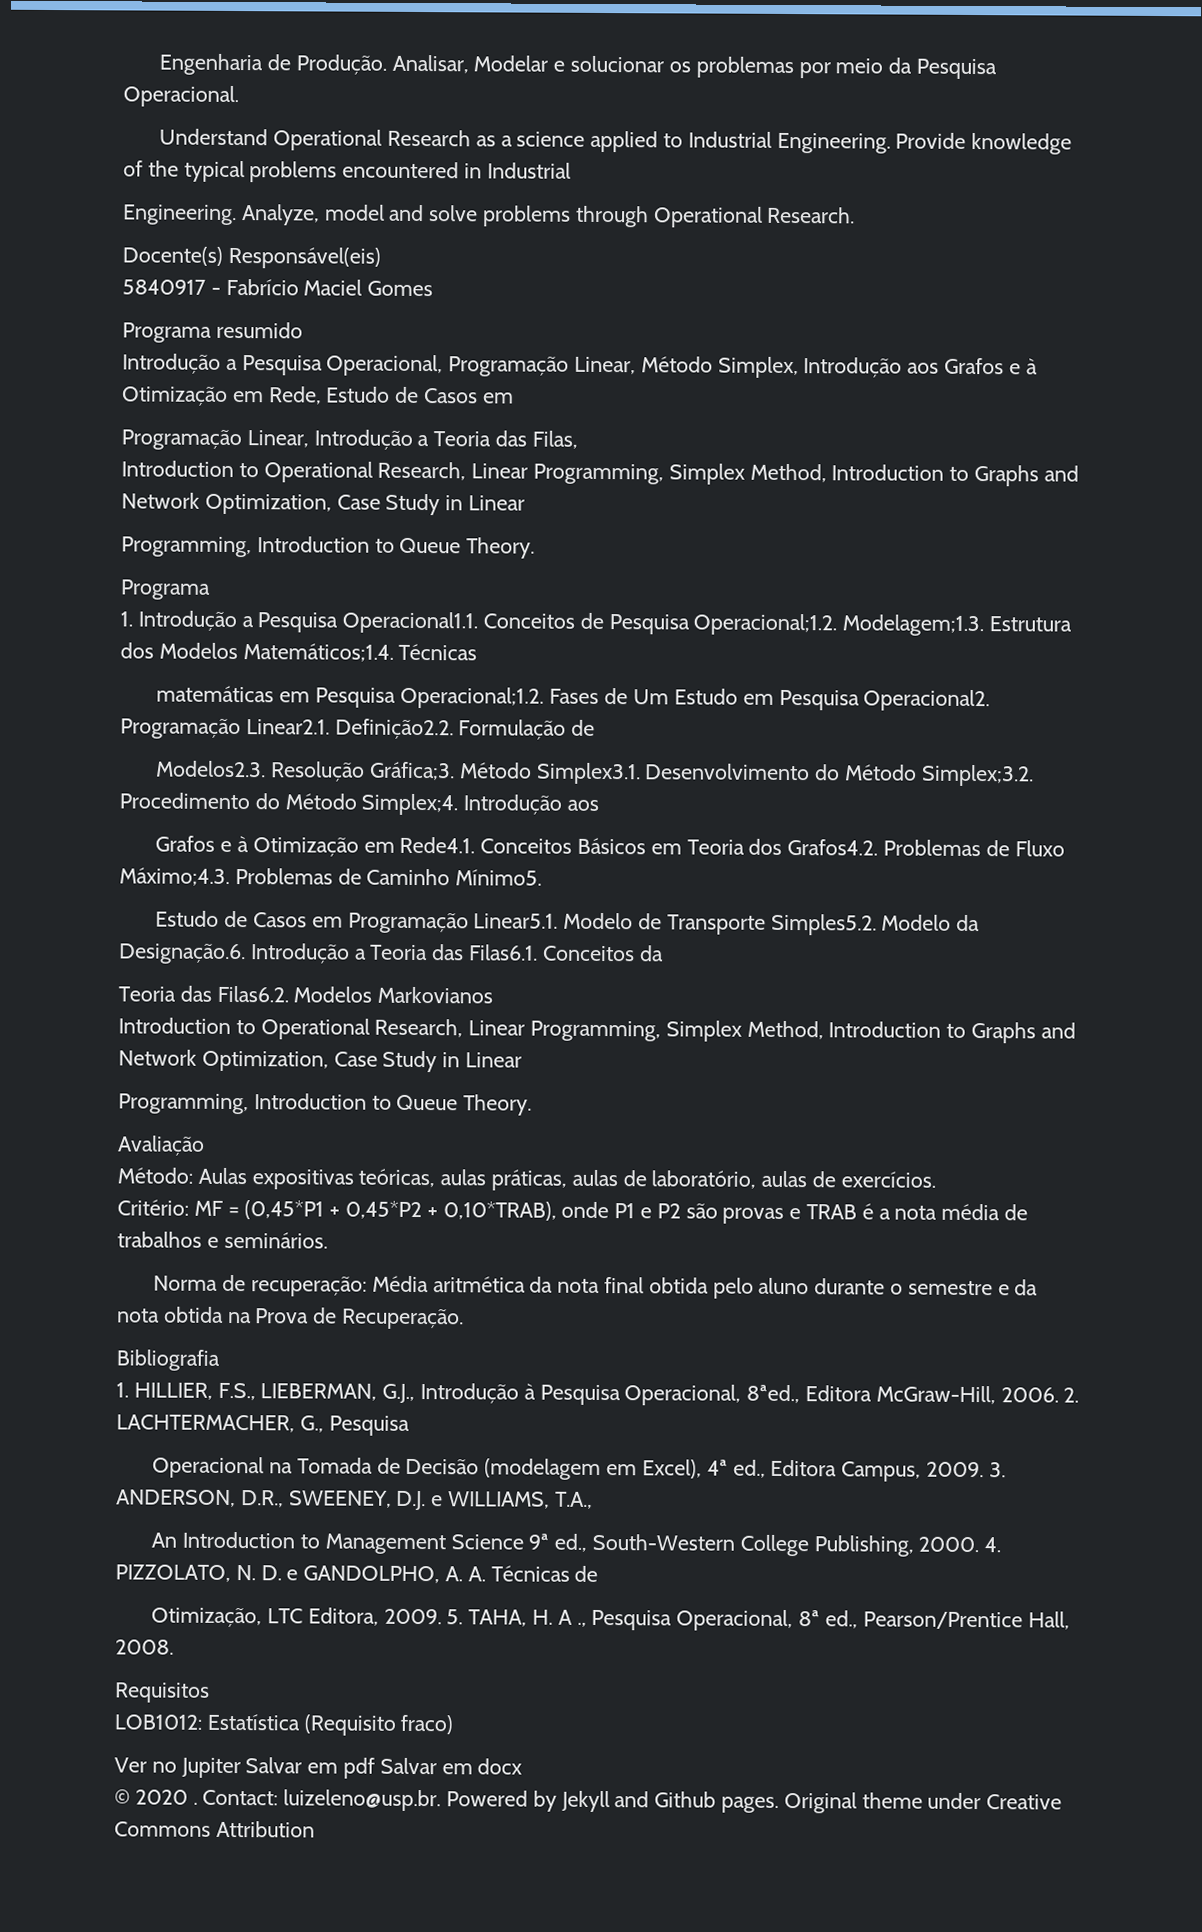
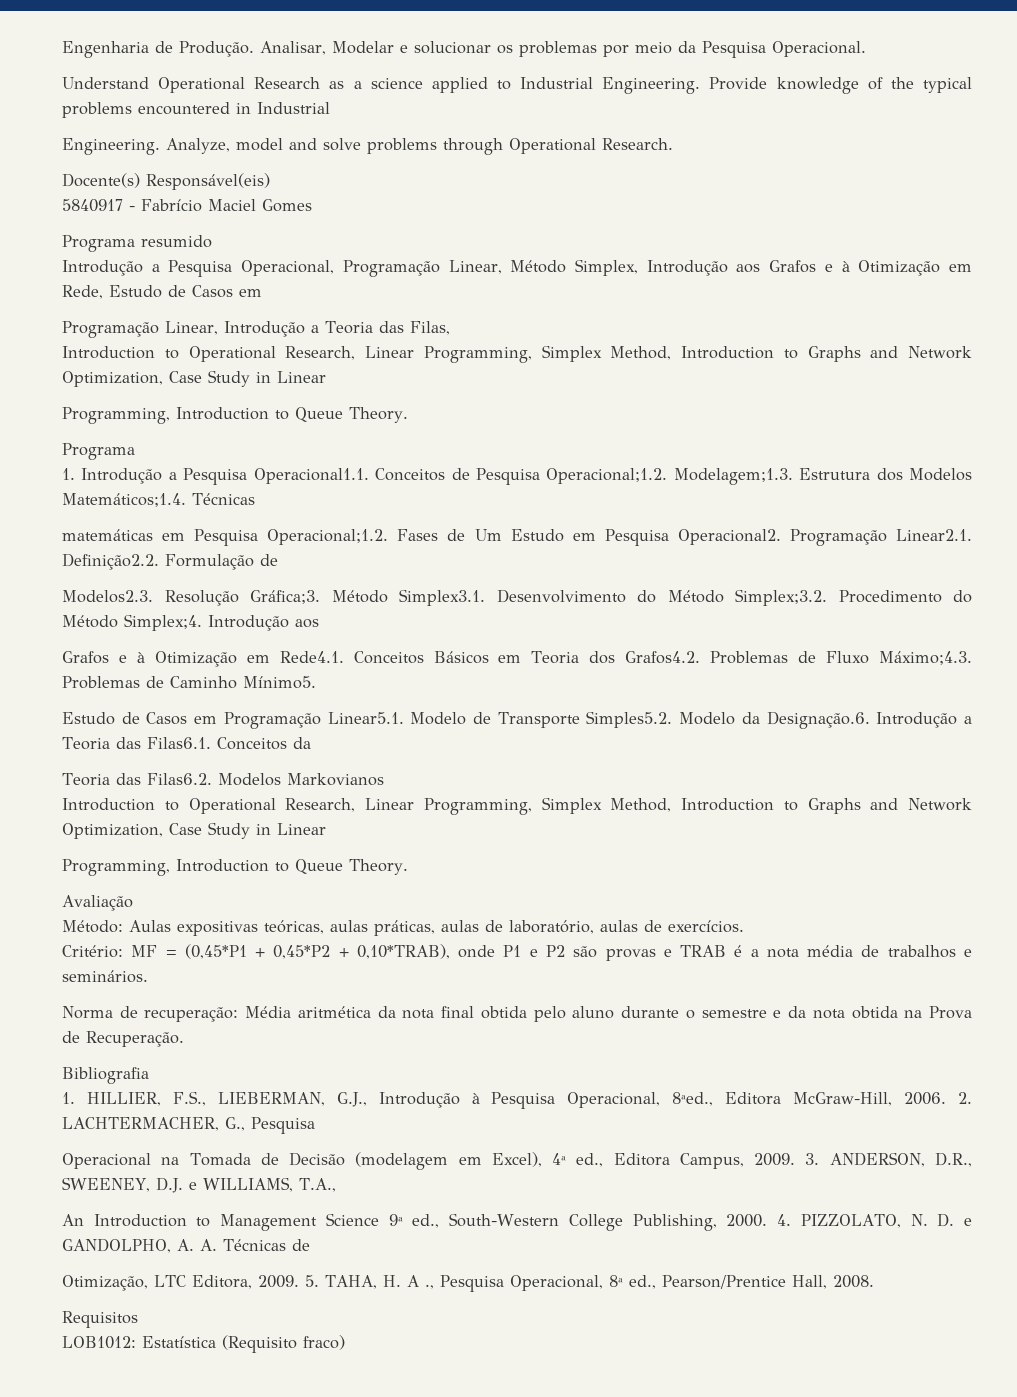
[114,1757,523,1779] [114,1789,1063,1814] [114,1820,315,1838] // Ver no Jupiter Salvar em pdf Salvar em docx // © 2020 . Contact: luizeleno@usp.br. Powered by Jekyll and Github pages. Original theme under Creative Commons Attribution -> (345, 1342) none

